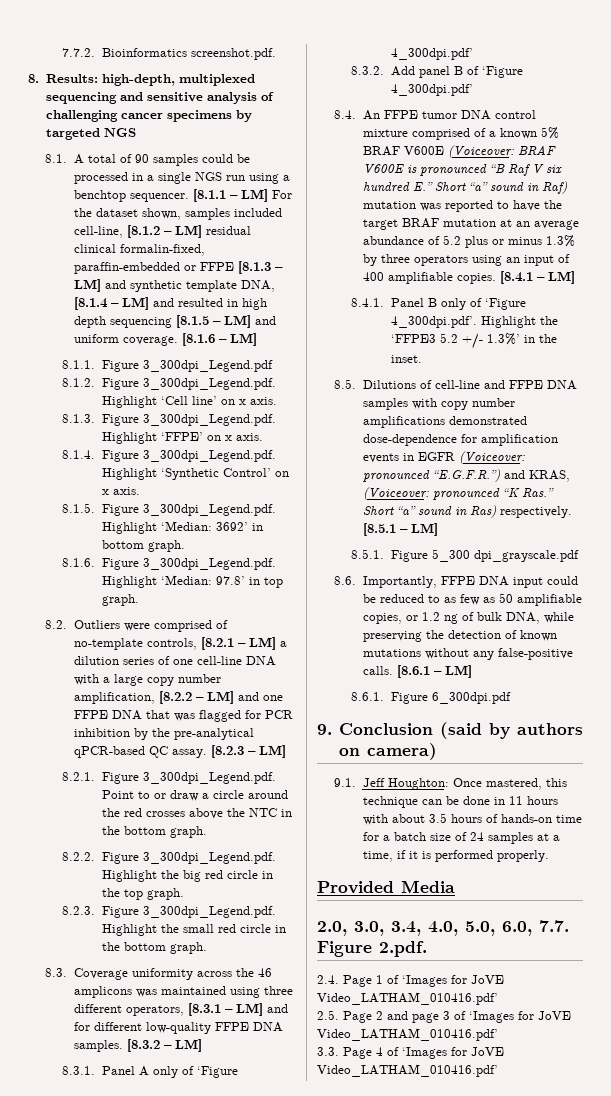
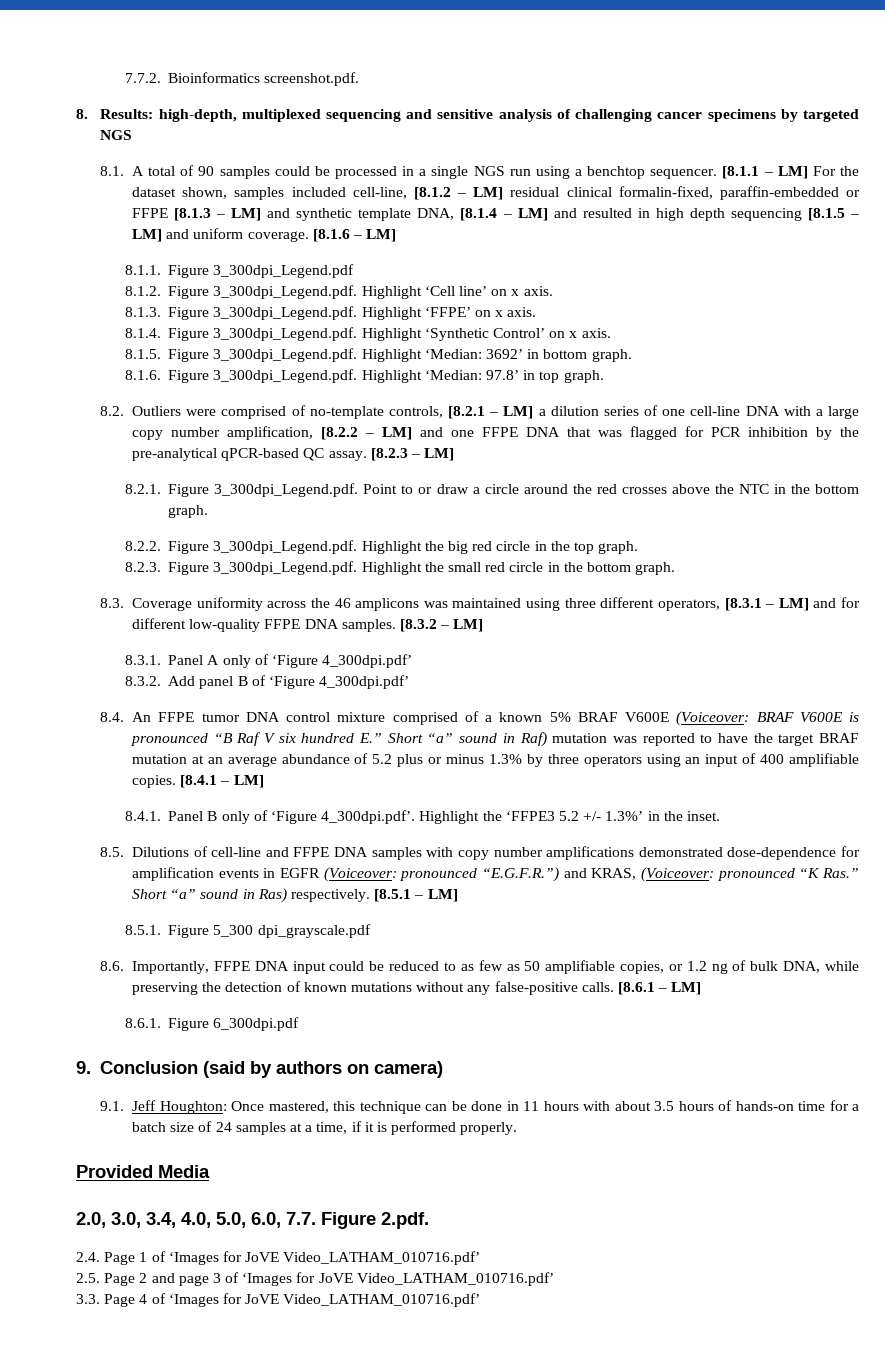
[317,992,498,1005] Video_LATHAM_010416.pdf’ -> [283,1251,481,1265] Video_LATHAM_010716.pdf’
[317,1028,498,1041] Video_LATHAM_010416.pdf’ -> [356,1272,554,1286] Video_LATHAM_010716.pdf’
[317,1064,498,1077] Video_LATHAM_010416.pdf’ -> [283,1293,481,1307] Video_LATHAM_010716.pdf’

